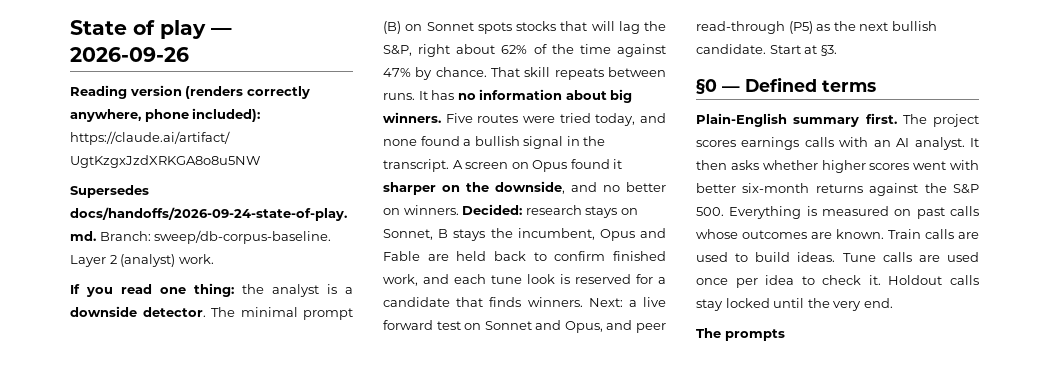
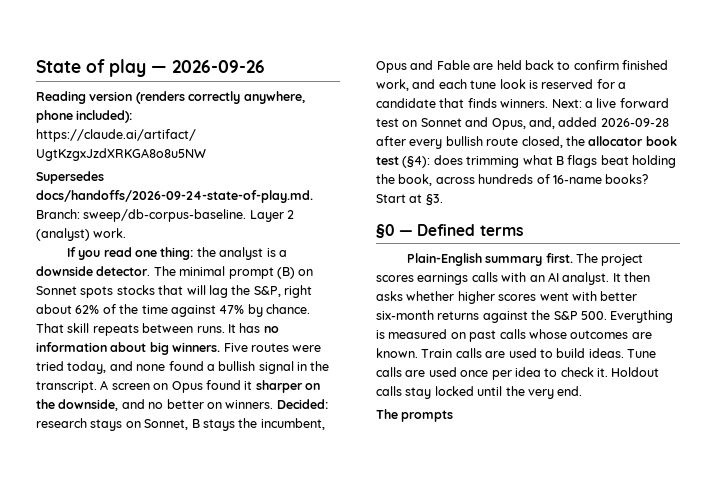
[606,320,666,333] [696,21,937,34] [696,44,766,54] and peer read-through (P5) as the next bullish candidate. -> [528,117,669,129] [376,136,677,149] [376,155,676,168] [376,174,649,186] and, added 2026-09-28 after every bullish route closed, the allocator book test (§4): does trimming what B flags beat holding the book, across hundreds of 16-name books?

